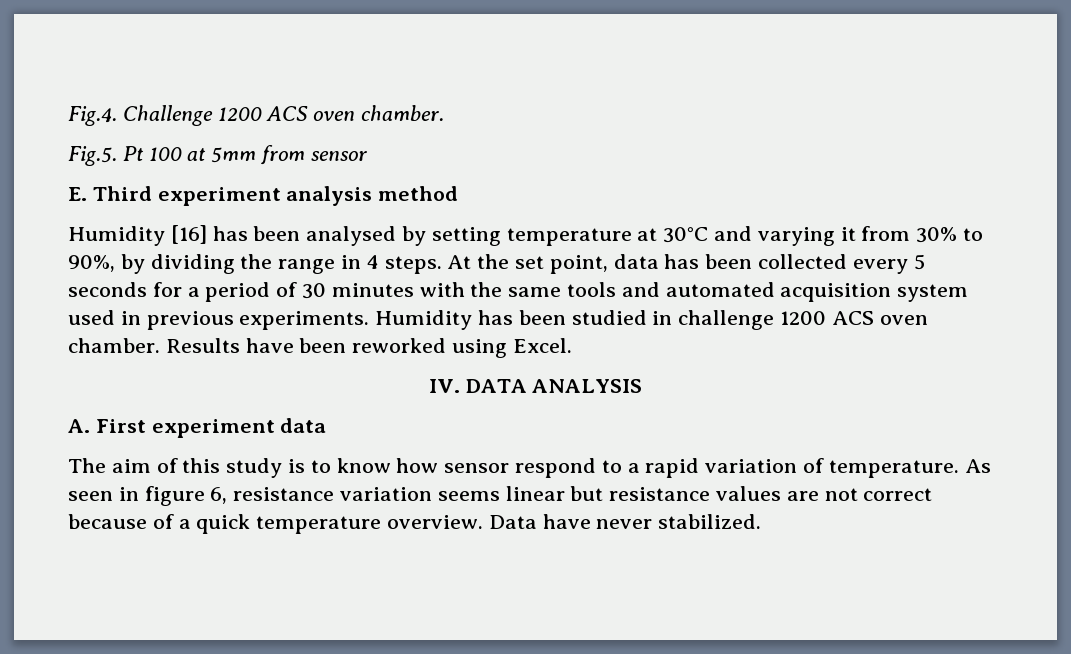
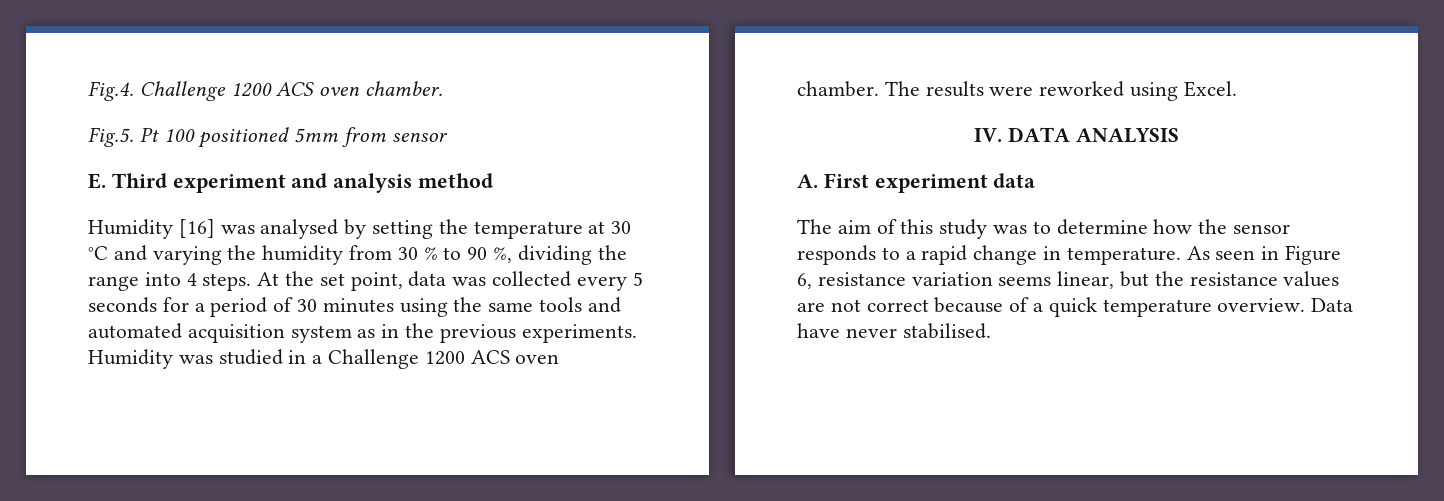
[187,148,207,161] at -> [198,127,290,148] positioned
(281, 196) none -> [291,173,328,188] and
[212,226,301,241] has been -> [220,225,255,234] was
(501, 236) none -> [438,219,468,234] the
[663,226,984,246] [68,254,145,274] 30°C and varying it from 30% to 90%, by -> [611,221,632,234] [88,245,513,265] 30 °C and varying the humidity from 30 % to 90 %,
[341,255,362,269] in -> [144,272,181,286] into
[664,254,753,269] has been -> [452,277,487,286] was
[419,282,465,297] with -> [399,298,448,317] using
[68,310,928,330] [68,338,347,353] used in previous experiments. Humidity has been studied in challenge 1200 ACS oven chamber. Results have been -> [357,323,637,343] [88,349,560,369] [797,81,1034,97] as in the previous experiments. Humidity was studied in a Challenge 1200 ACS oven chamber. The results were
[288,458,597,478] is to know how sensor respond -> [993,219,1291,235] [797,245,876,265] was to determine how the sensor responds
[705,458,825,473] variation of -> [973,245,1062,265] change in
[144,486,205,506] figure -> [1285,245,1342,265] Figure
[505,486,604,501] linear but -> [1057,271,1184,289] linear, but the
[658,514,762,529] stabilized. -> [902,323,991,339] stabilised.

